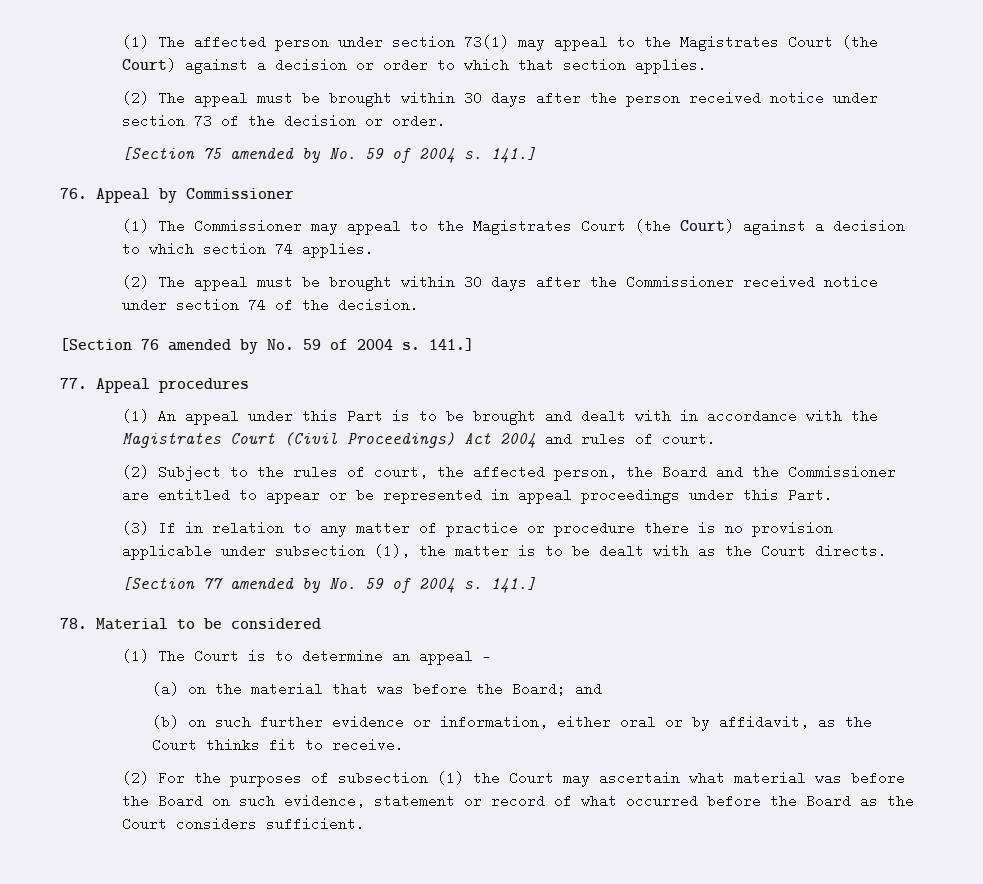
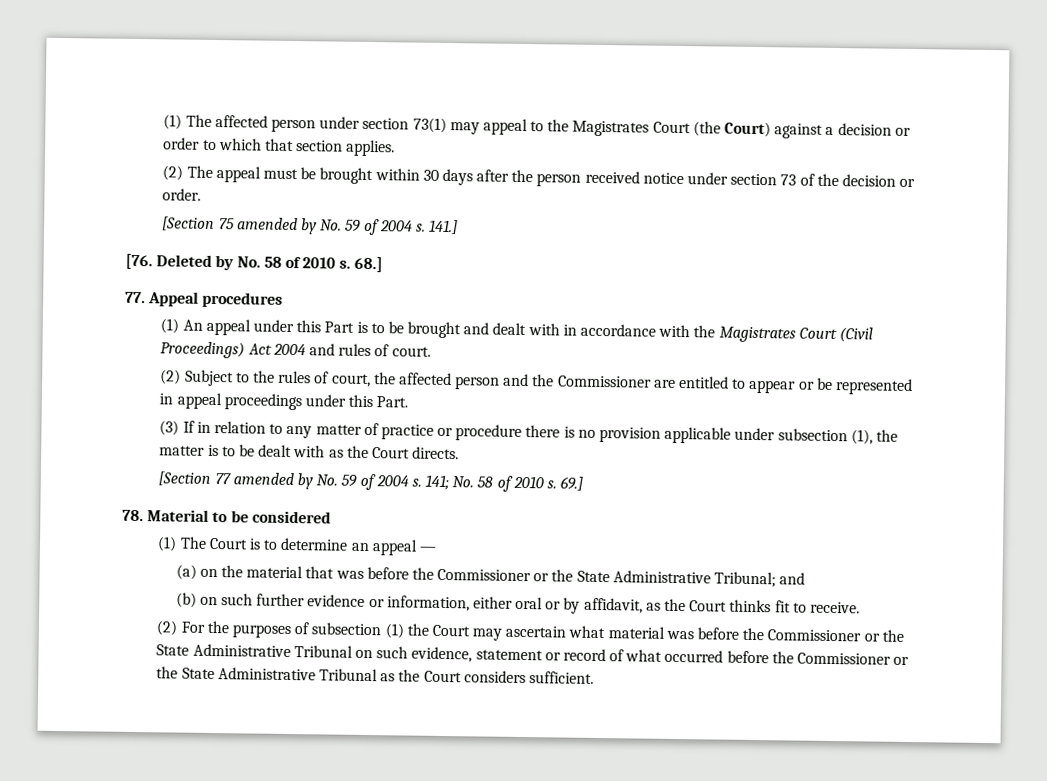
[60,188,294,203] [121,219,905,235] [121,242,374,258] [121,275,878,291] [121,298,419,312] [60,338,474,354] 76. Appeal by Commissioner // (1) The Commissioner may appeal to the Magistrates Court (the Court) against a decision to which section 74 applies. // (2) The appeal must be brought within 30 days after the Commissioner received notice under section 74 of the decision. // [Section 76 amended by No. 59 of 2004 s. 141.] -> [125,253,384,273] [76. Deleted by No. 58 of 2010 s. 68.]
[553,465,707,481] person, the Board -> [455,376,501,390] person
[490,577,536,593] 141.] -> [425,474,584,492] 141; No. 58 of 2010 s. 69.]
[512,682,567,696] Board; -> [437,568,776,588] Commissioner or the State Administrative Tribunal;
[157,794,203,808] Board -> [767,629,904,642] [156,643,353,658] Commissioner or the State Administrative Tribunal
[805,794,851,808] Board -> [796,652,910,666] [156,666,378,682] Commissioner or the State Administrative Tribunal

